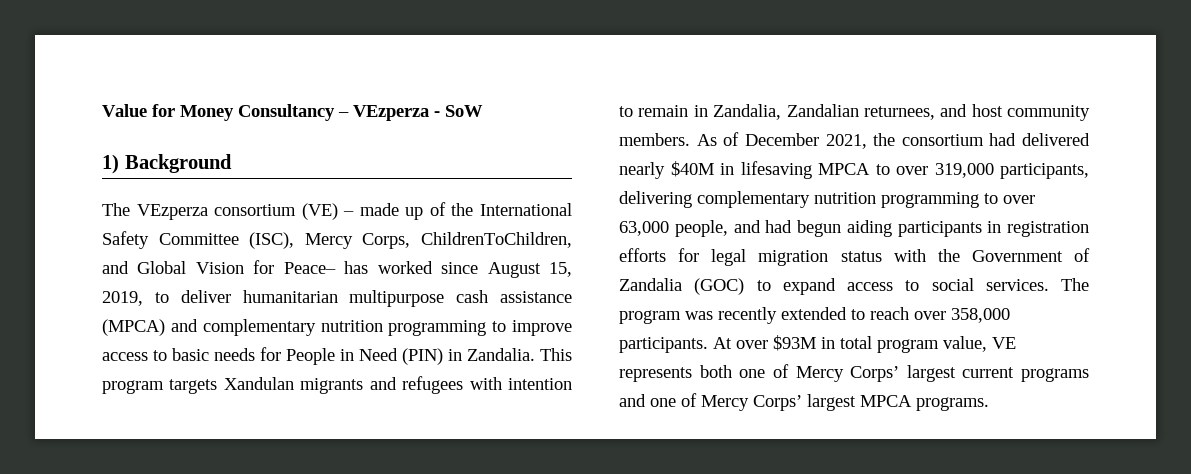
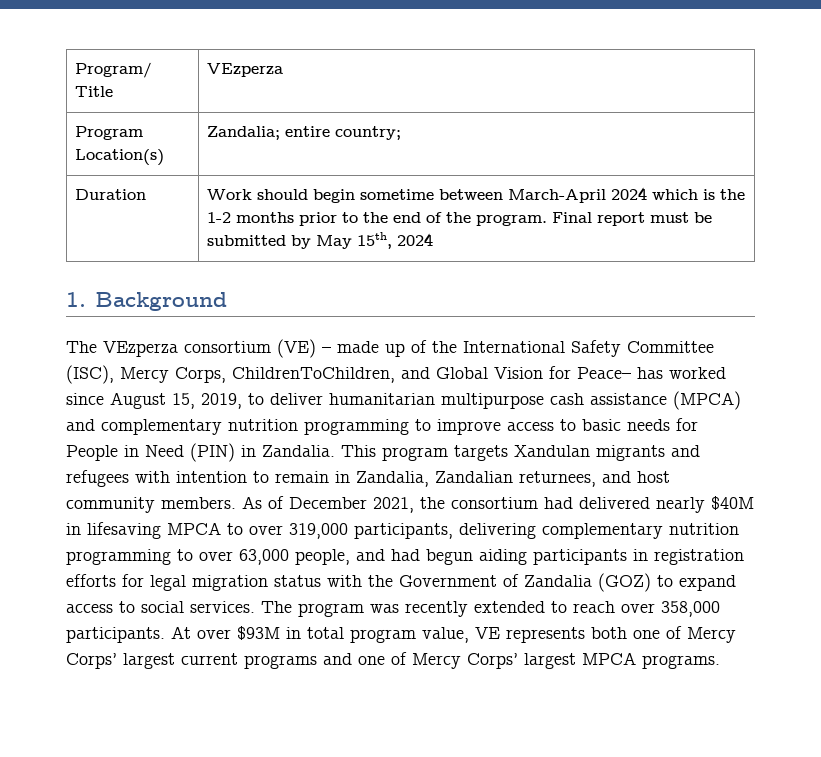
[102,104,483,121] [102,154,119,174] Value for Money Consultancy – VEzperza - SoW // 1) -> [75,62,153,78] [75,86,114,97] [207,63,284,77] [75,126,144,140] [75,149,165,166] [207,126,402,140] [75,189,147,200] [207,187,746,203] [207,212,713,226] [207,232,434,249] [66,292,86,307] Program/ Title | VEzperza // Program Location(s) | Zandalia; entire country; // Duration | Work should begin sometime between March-April 2024 which is the 1-2 months prior to the end of the program. Final report must be submitted by May 15th, 2024 // 1.
[694,278,745,295] (GOC) -> [598,573,651,592] (GOZ)

